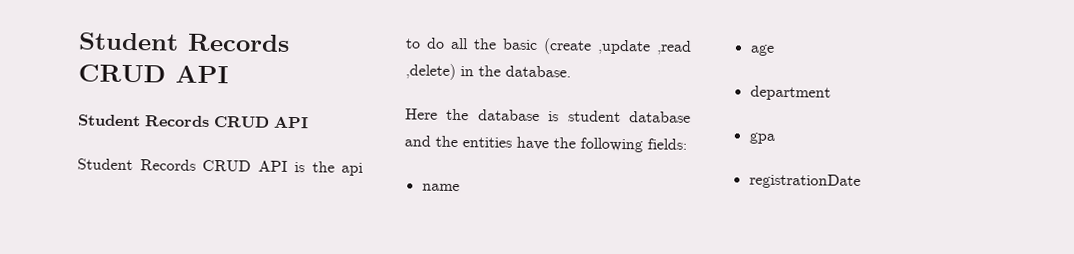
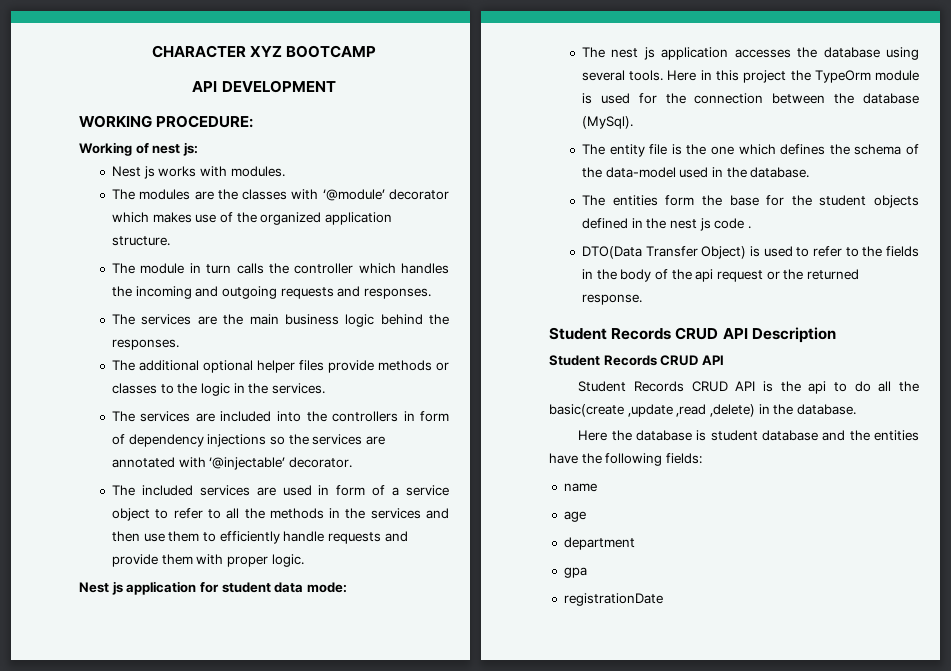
[78,32,290,52] [78,64,229,84] Student Records CRUD API -> [151,45,377,58] [192,80,336,93] [79,115,254,128] [79,142,198,156] [111,166,285,179] [111,189,450,201] [111,212,392,225] [111,236,170,246] [111,263,449,274] [111,286,431,299] [111,314,449,327] [111,339,179,350] [111,360,449,373] [111,383,325,396] [111,411,449,422] [111,434,385,447] [111,457,352,470] [111,485,450,496] [111,508,449,521] [111,531,408,544] [111,554,304,567] [79,581,347,595] [581,47,919,60] [581,70,919,83] [581,93,919,104] [581,116,633,129] [581,144,919,157] [581,167,810,178] [581,195,919,208] [581,218,751,231] [581,246,920,259] [581,269,859,282] [581,294,642,305] [549,327,836,343] CHARACTER XYZ BOOTCAMP // API DEVELOPMENT // WORKING PROCEDURE: // Working of nest js: // Nest js works with modules. // The modules are the classes with ‘@module’ decorator which makes use of the organized application structure. // The module in turn calls the controller which handles the incoming and outgoing requests and responses. // The services are the main business logic behind the responses. // The additional optional helper files provide methods or classes to the logic in the services. // The services are included into the controllers in form of dependency injections so the services are annotated with ‘@injectable’ decorator. // The included services are used in form of a service object to refer to all the methods in the services and then use them to efficiently handle requests and provide them with proper logic. // Nest js application for student data mode: // The nest js application accesses the database using several tools. Here in this project the TypeOrm module is used for the connection between the database (MySql). // The entity file is the one which defines the schema of the data-model used in the database. // The entities form the base for the student objects defined in the nest js code . // DTO(Data Transfer Object) is used to refer to the fields in the body of the api request or the returned response. // Student Records CRUD API Description
[502,38,592,55] basic (create -> [549,404,624,417] basic(create

